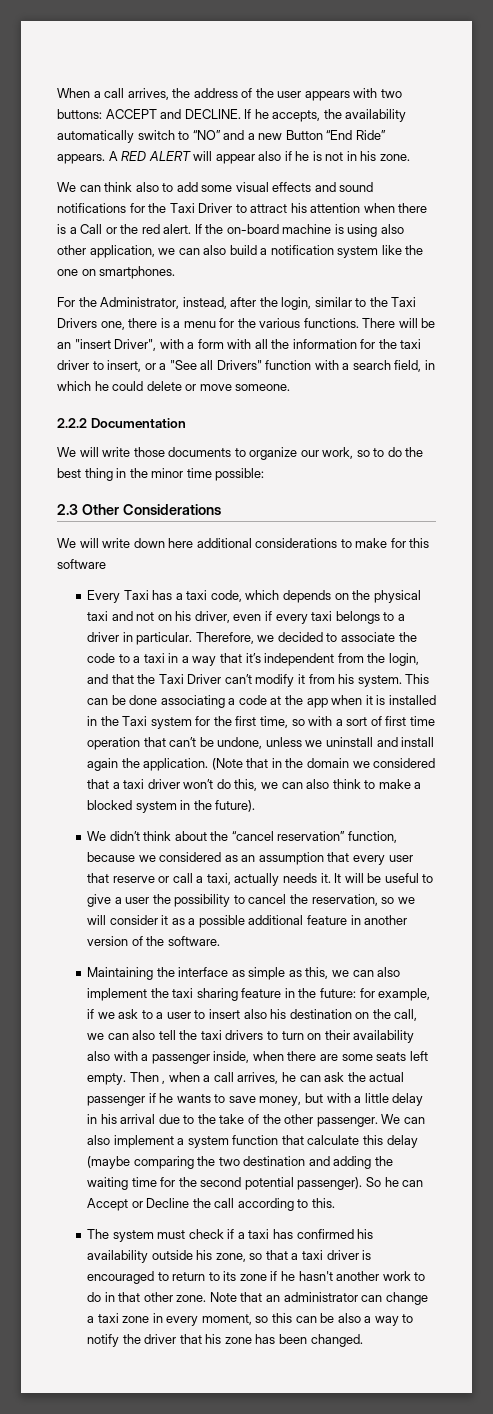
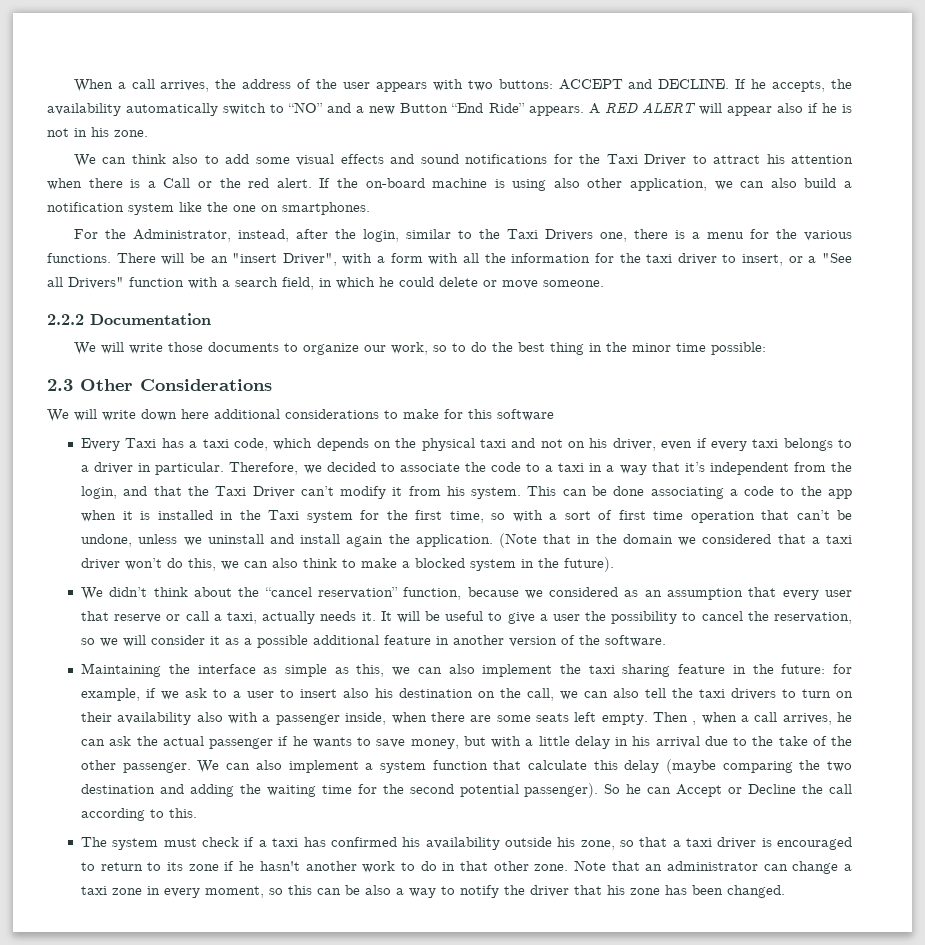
[270,696,282,705] at -> [780,487,795,496] to

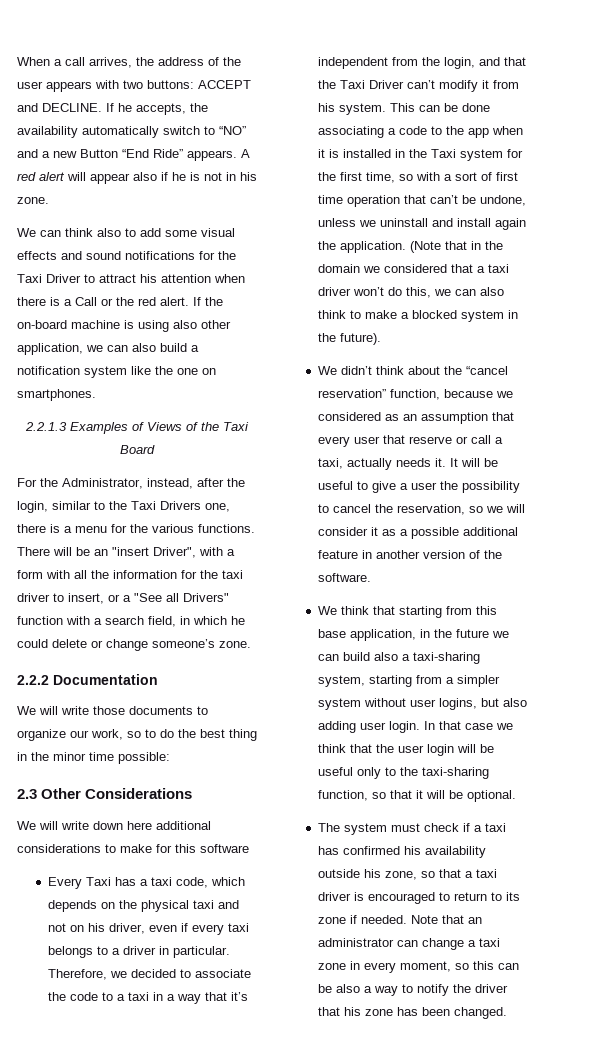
[604,102,696,114] RED ALERT -> [17,172,65,181] red alert
(370, 208) none -> [25,422,249,434] [120,445,155,454] // 2.2.1.3 Examples of Views of the Taxi Board
[502,280,604,289] move someone. -> [106,639,251,651] change someone’s zone.
[81,663,852,677] [81,688,854,701] [81,712,852,725] [81,736,853,749] [81,759,852,774] [81,783,853,798] [81,808,198,821] Maintaining the interface as simple as this, we can also implement the taxi sharing feature in the future: for example, if we ask to a user to insert also his destination on the call, we can also tell the taxi drivers to turn on their availability also with a passenger inside, when there are some seats left empty. Then , when a call arrives, he can ask the actual passenger if he wants to save money, but with a little delay in his arrival due to the take of the other passenger. We can also implement a system function that calculate this delay (maybe comparing the two destination and adding the waiting time for the second potential passenger). So he can Accept or Decline the call according to this. -> [317,606,497,618] [317,629,509,641] [317,652,480,664] [317,675,500,687] [317,698,527,710] [317,721,513,733] [317,744,494,756] [317,767,489,779] [317,790,516,802] We think that starting from this base application, in the future we can build also a taxi-sharing system, starting from a simpler system without user logins, but also adding user login. In that case we think that the user login will be useful only to the taxi-sharing function, so that it will be optional.
[239,861,569,873] he hasn't another work to do in that other zone. -> [360,915,407,924] needed.

